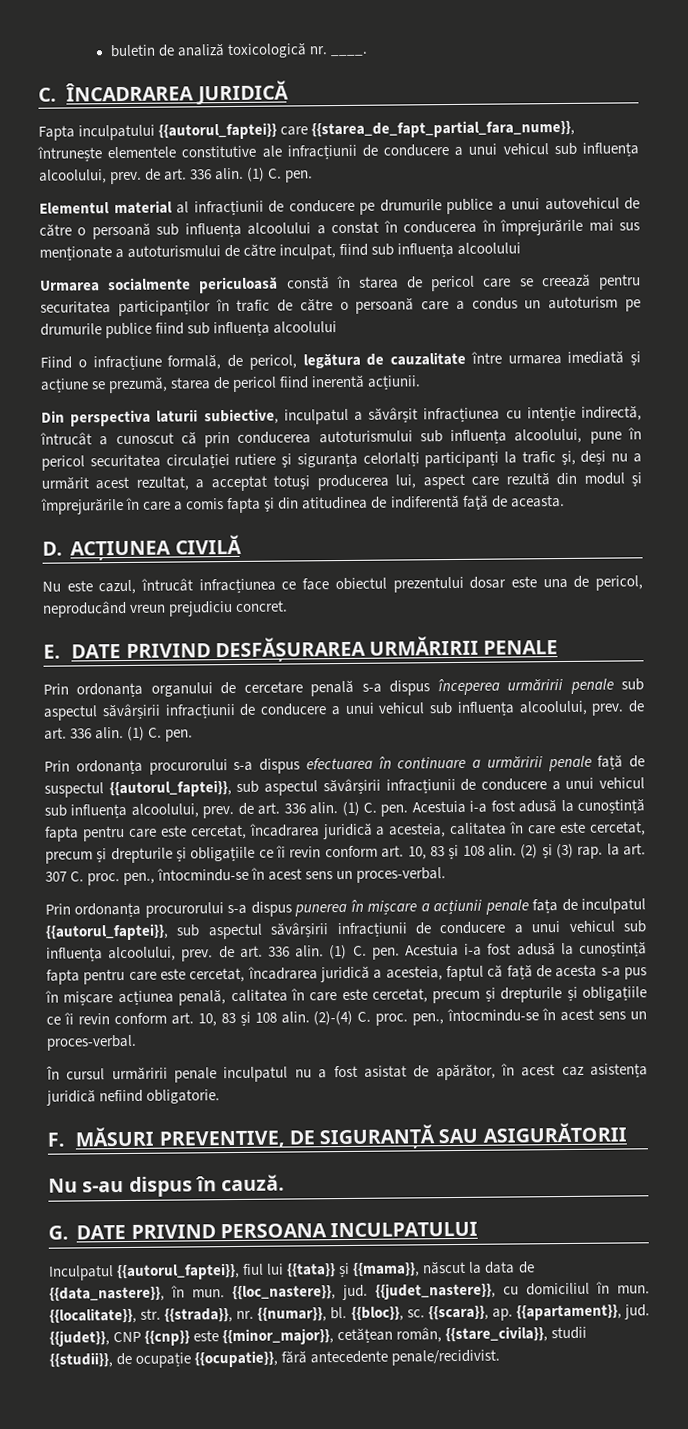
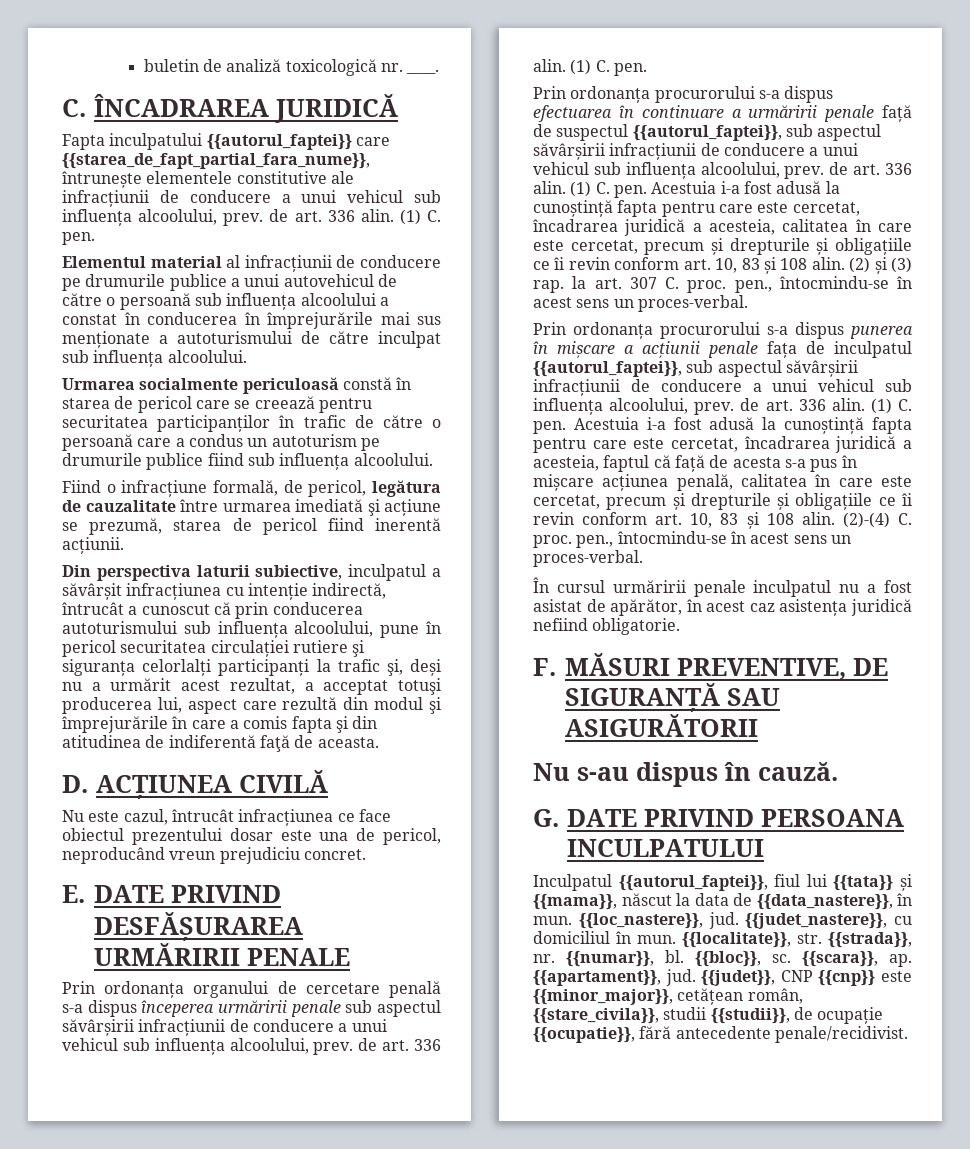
[279,242,522,260] inculpat, fiind sub influența alcoolului -> [378,331,441,348] [62,350,247,367] inculpat sub influența alcoolului.
[273,321,338,334] alcoolului -> [353,453,433,466] alcoolului.

